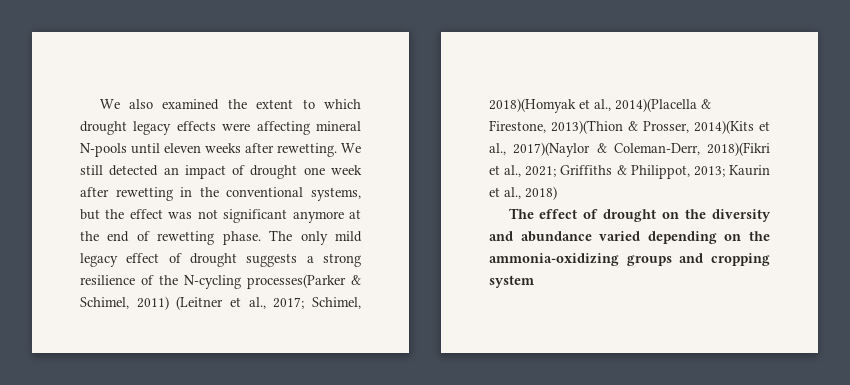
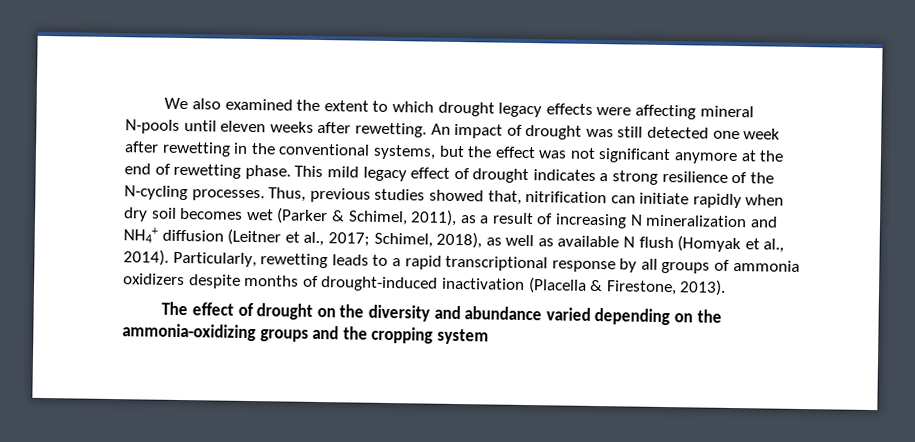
[341,143,361,153] [80,165,298,179] We still detected an impact of drought -> [430,123,710,140] An impact of drought was still detected
[269,230,328,245] The only -> [294,165,324,178] This
[246,253,298,267] suggests -> [532,169,596,181] indicates
[247,274,361,289] [80,296,169,310] processes(Parker & Schimel, 2011) -> [191,187,785,209] [123,207,778,229] [123,227,224,243] processes. Thus, previous studies showed that, nitrification can initiate rapidly when dry soil becomes wet (Parker & Schimel, 2011), as a result of increasing N mineralization and NH4+ diffusion
[489,98,711,113] [489,120,770,134] [489,142,770,157] [489,165,770,179] [489,186,557,200] 2018)(Homyak et al., 2014)(Placella & Firestone, 2013)(Thion & Prosser, 2014)(Kits et al., 2017)(Naylor & Coleman-Derr, 2018)(Fikri et al., 2021; Griffiths & Philippot, 2013; Kaurin et al., 2018) -> [436,231,785,253] [123,249,800,274] [123,273,727,296] 2018), as well as available N flush (Homyak et al., 2014). Particularly, rewetting leads to a rapid transcriptional response by all groups of ammonia oxidizers despite months of drought-induced inactivation (Placella & Firestone, 2013).
(704, 258) none -> [342,326,368,340] the

